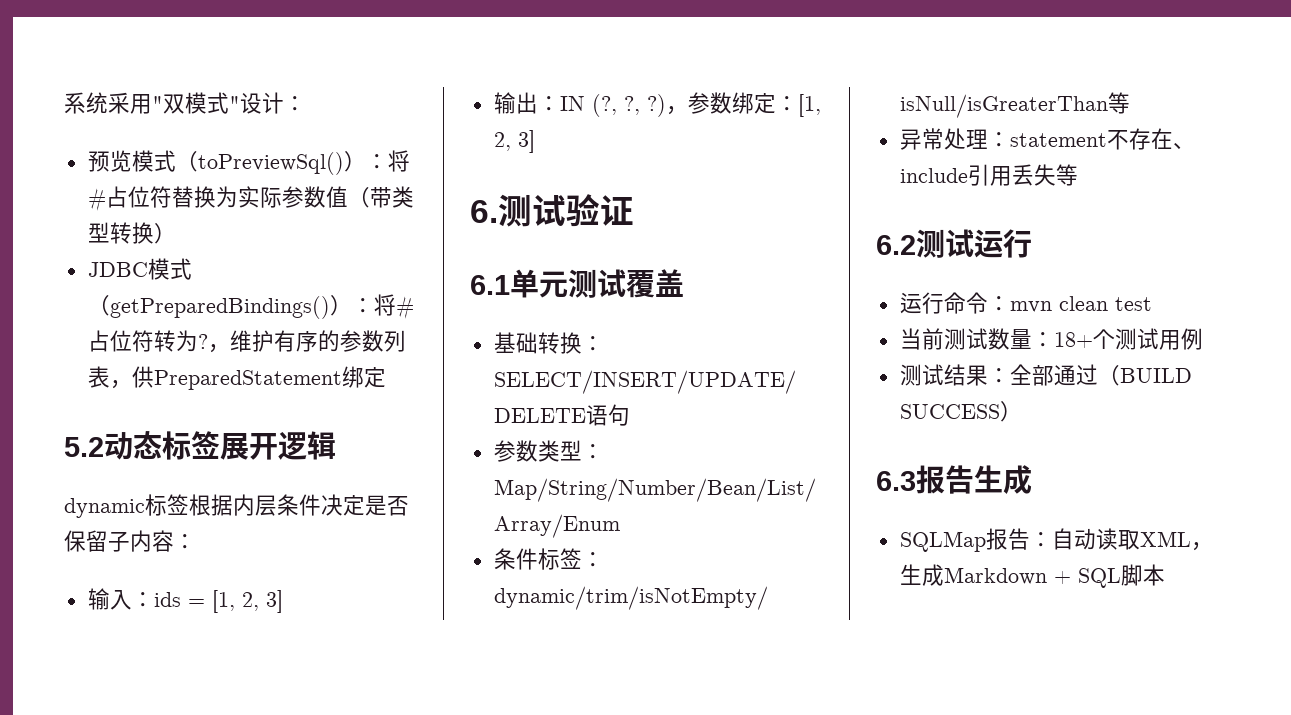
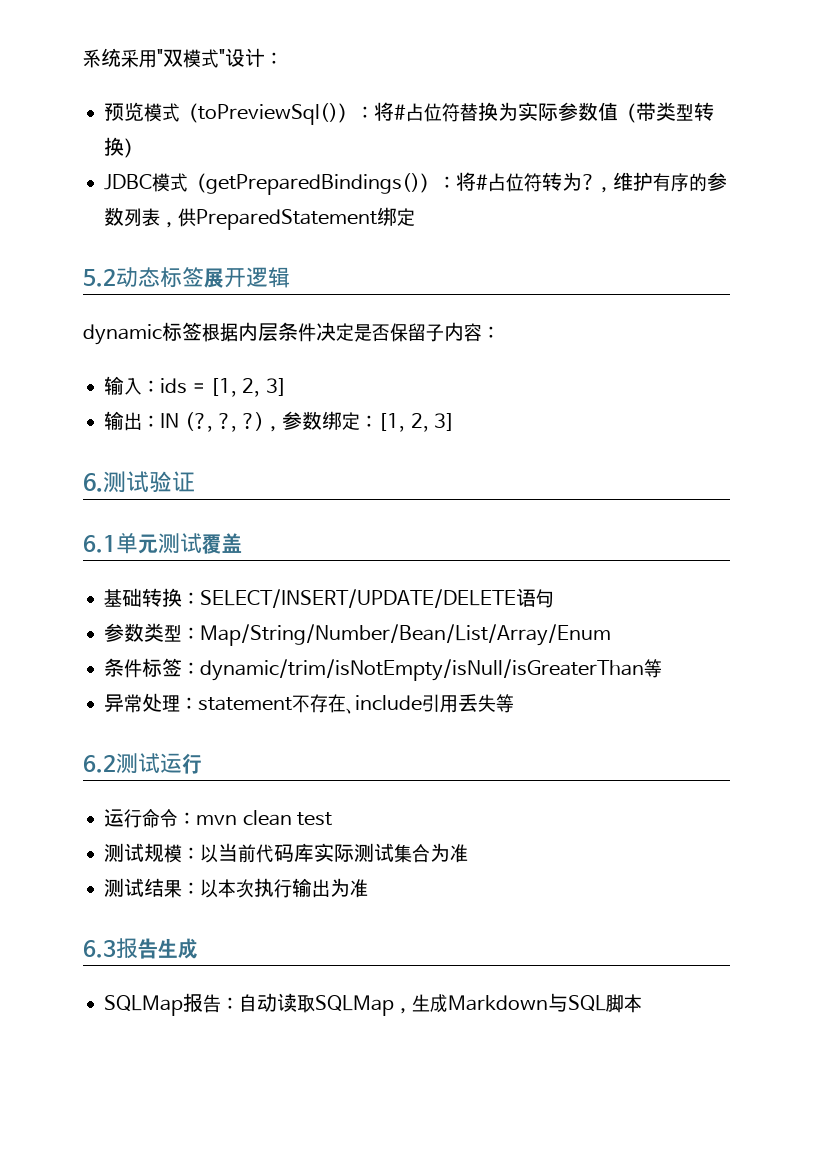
[899,328,1203,350] [899,364,1192,386] [899,401,1022,422] 当前测试数量：18+个测试用例 // 测试结果：全部通过（BUILD SUCCESS） -> [104,843,469,863] [104,878,369,898] 测试规模：以当前代码库实际测试集合为准 // 测试结果：以本次执行输出为准
[1139,531,1191,547] XML -> [315,995,395,1016] SQLMap
[1053,571,1071,584] + -> [548,993,569,1012] 与

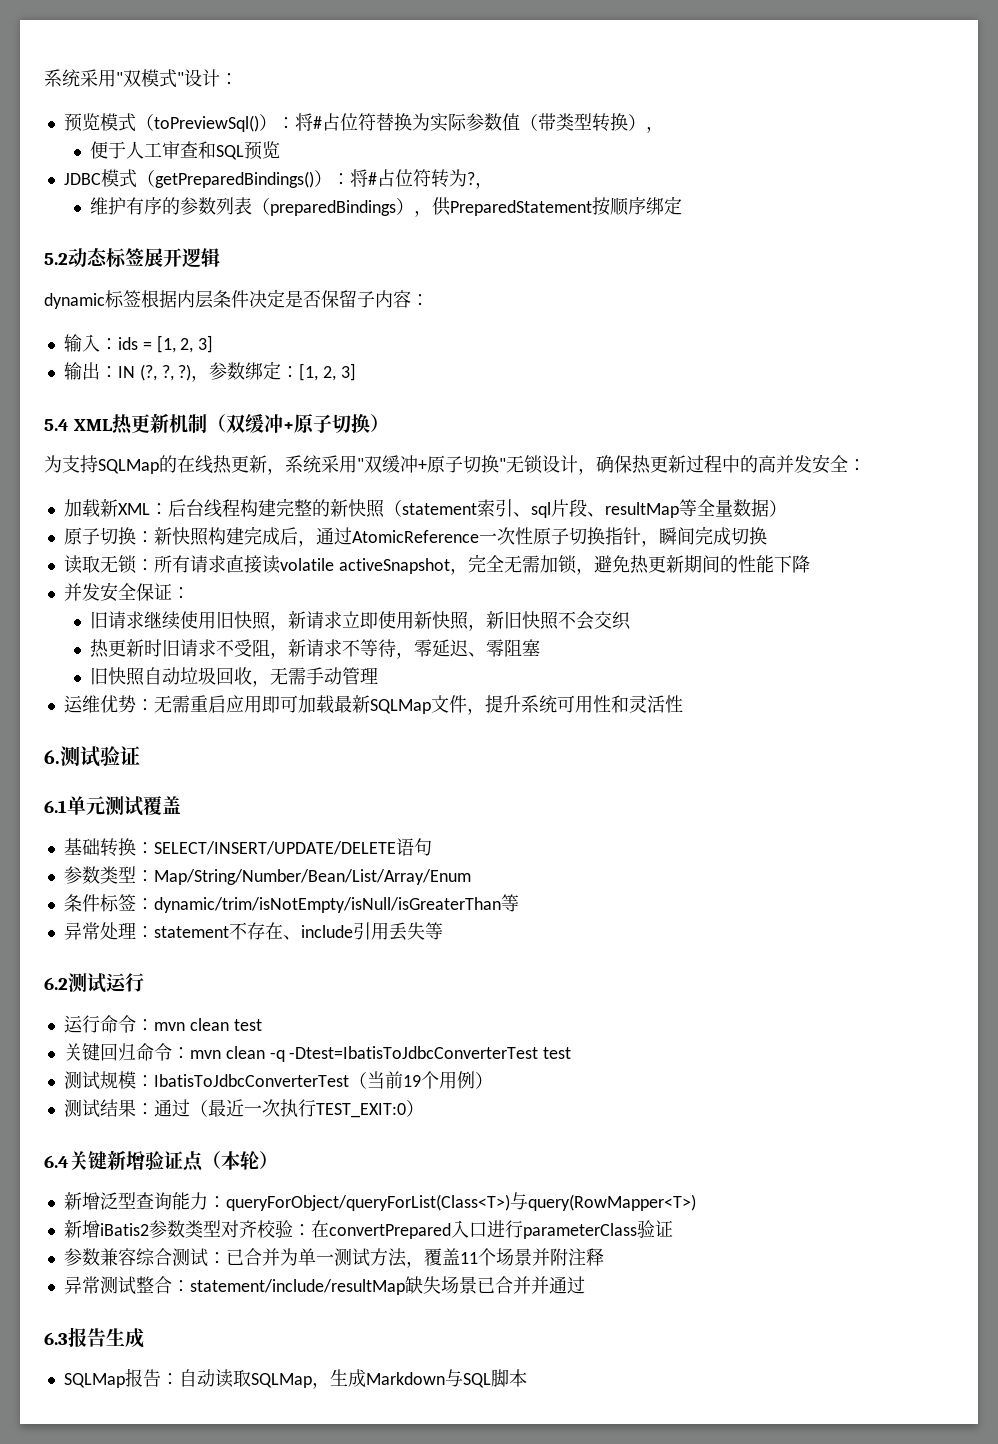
(143, 148) none -> [645,126,664,133] [90,141,281,160] ， // 便于人工审查和SQL预览
(614, 190) none -> (493, 185) //
(161, 217) none -> [252,198,415,216] （preparedBindings）
(378, 219) none -> [592,197,647,216] 按顺序
(455, 422) none -> [44,413,390,435] [44,454,866,475] [63,498,787,518] [63,526,767,547] [63,554,810,575] [63,582,190,602] [90,611,632,631] [90,639,541,659] [90,667,379,687] [63,695,683,715] // 5.4 XML热更新机制（双缓冲+原子切换） // 为支持SQLMap的在线热更新，系统采用"双缓冲+原子切换"无锁设计，确保热更新过程中的高并发安全： // 加载新XML：后台线程构建完整的新快照（statement索引、sql片段、resultMap等全量数据） // 原子切换：新快照构建完成后，通过AtomicReference一次性原子切换指针，瞬间完成切换 // 读取无锁：所有请求直接读volatile activeSnapshot，完全无需加锁，避免热更新期间的性能下降 // 并发安全保证： // 旧请求继续使用旧快照，新请求立即使用新快照，新旧快照不会交织 // 热更新时旧请求不受阻，新请求不等待，零延迟、零阻塞 // 旧快照自动垃圾回收，无需手动管理 // 运维优势：无需重启应用即可加载最新SQLMap文件，提升系统可用性和灵活性
[104,843,469,863] [104,878,369,898] 测试规模：以当前代码库实际测试集合为准 // 测试结果：以本次执行输出为准 -> [63,1043,572,1062] [63,1071,493,1090] [63,1099,424,1118] [44,1150,278,1172] [63,1192,696,1211] [63,1220,673,1239] [63,1248,604,1268] [63,1276,585,1295] 关键回归命令：mvn clean -q -Dtest=IbatisToJdbcConverterTest test // 测试规模：IbatisToJdbcConverterTest（当前19个用例） // 测试结果：通过（最近一次执行TEST_EXIT:0） // 6.4关键新增验证点（本轮） // 新增泛型查询能力：queryForObject/queryForList(Class<T>)与query(RowMapper<T>) // 新增iBatis2参数类型对齐校验：在convertPrepared入口进行parameterClass验证 // 参数兼容综合测试：已合并为单一测试方法，覆盖11个场景并附注释 // 异常测试整合：statement/include/resultMap缺失场景已合并并通过

